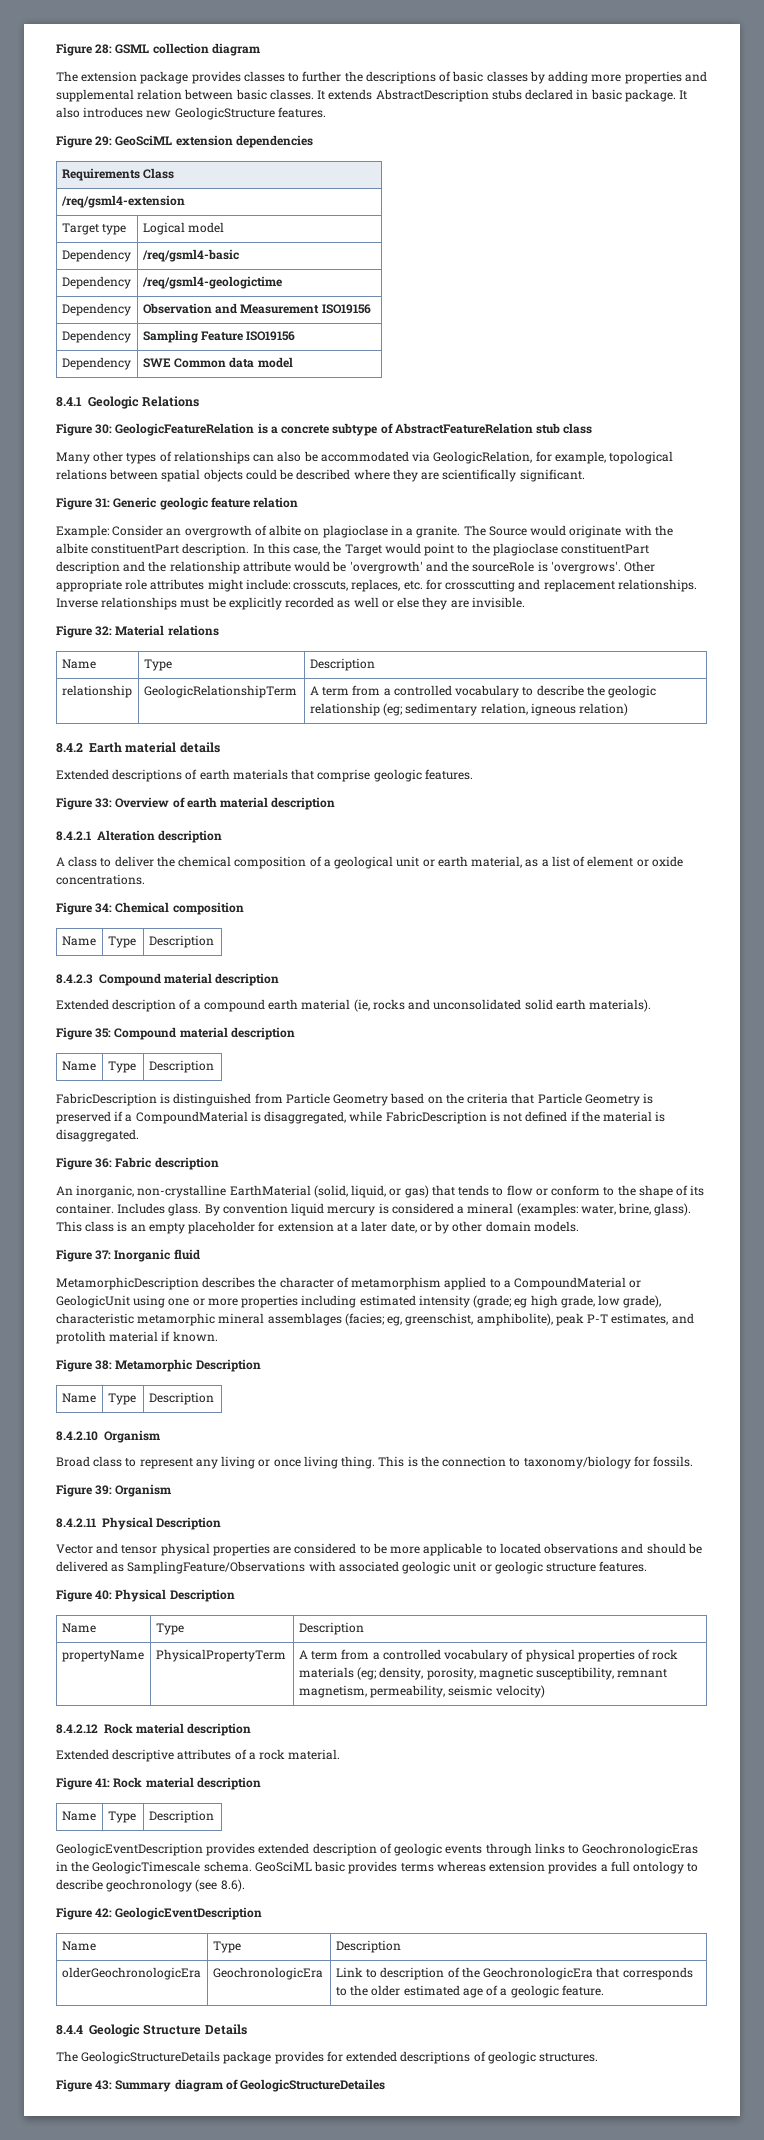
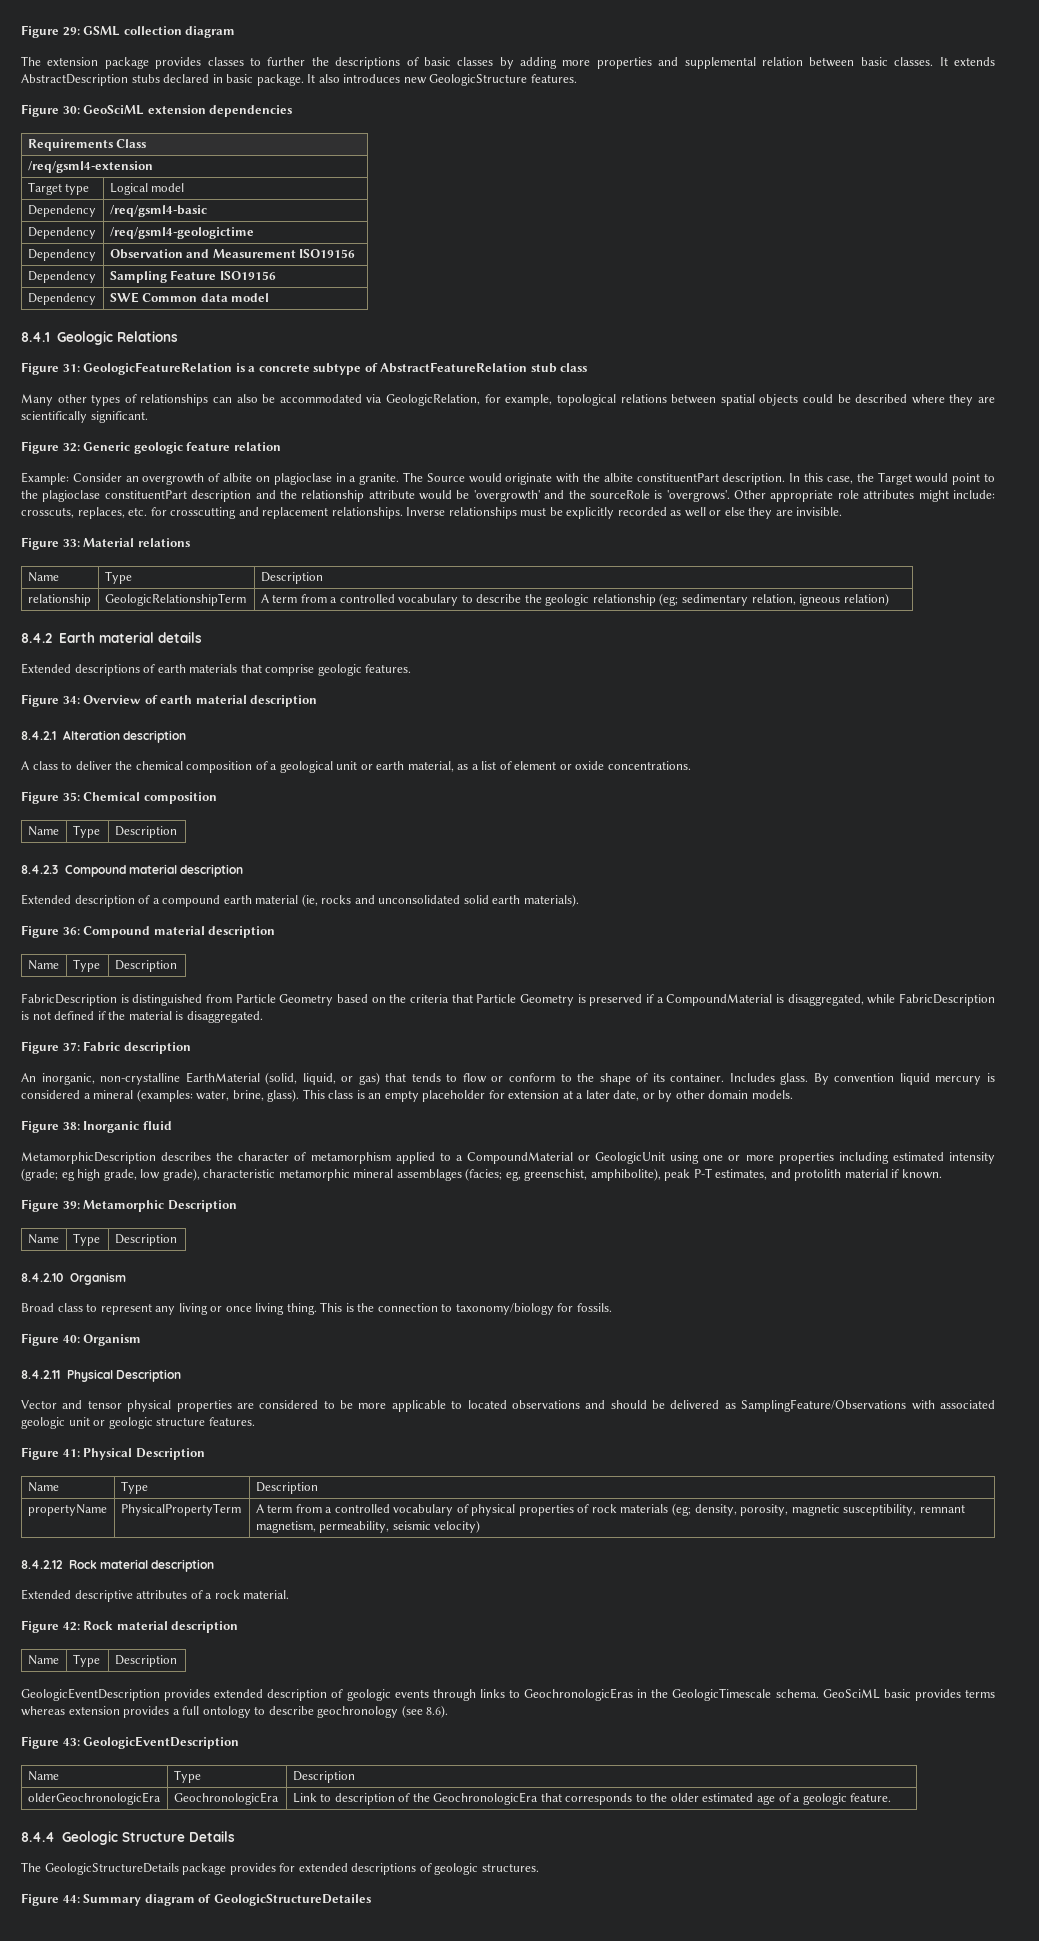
[56,43,113,56] Figure 28: -> [21,25,80,38] Figure 29:
[95,136,113,146] 29: -> [62,106,80,114] 30:
[95,424,113,434] 30: -> [62,364,80,372] 31:
[95,498,111,508] 31: -> [62,443,80,452] 32:
[95,626,113,636] 32: -> [62,539,80,547] 33:
[95,798,113,808] 33: -> [62,696,80,704] 34:
[95,903,113,913] 34: -> [62,792,80,801] 35:
[95,1028,112,1038] 35: -> [62,927,80,935] 36:
[95,1158,113,1168] 36: -> [62,1042,80,1051] 37:
[95,1250,112,1260] 37: -> [62,1122,80,1130] 38:
[95,1360,113,1370] 38: -> [62,1201,80,1209] 39:
[95,1485,113,1495] 39: -> [62,1335,80,1343] 40:
[95,1590,113,1600] 40: -> [62,1449,80,1457] 41:
[95,1778,111,1787] 41: -> [62,1622,80,1631] 42:
[95,1908,113,1917] 42: -> [62,1738,80,1746] 43:
[95,2080,113,2090] 43: -> [62,1895,80,1903] 44:

